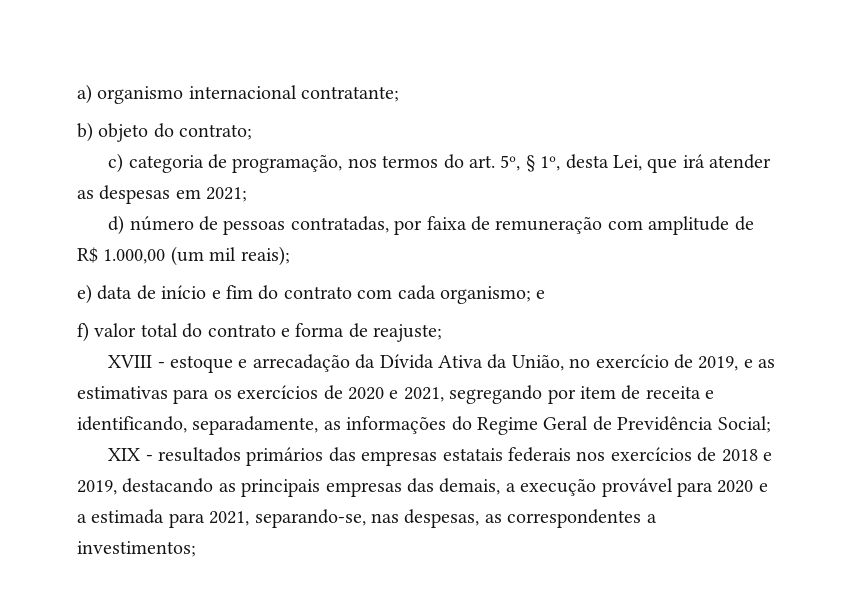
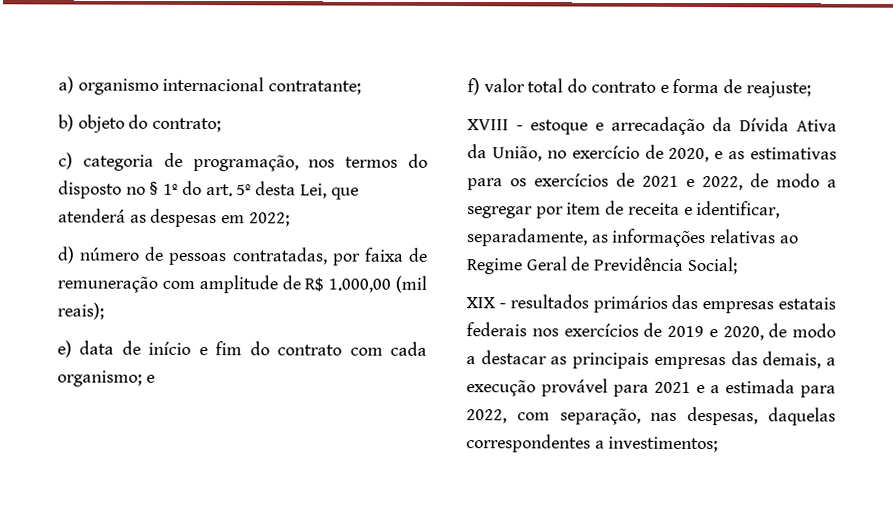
[469,155,561,172] art. 5º, § 1º, -> [58,180,252,199] disposto no § 1º do art. 5º
[682,154,772,169] irá atender -> [58,208,126,223] atenderá
[206,187,248,202] 2021; -> [248,212,290,227] 2022;
[170,246,237,266] (um mil -> [395,275,427,293] (mil
[698,356,739,371] 2019, -> [668,147,710,163] 2020,
[348,385,543,404] 2020 e 2021, segregando -> [642,173,837,191] [467,206,533,219] 2021 e 2022, de modo a segregar
[77,416,187,433] identificando, -> [696,200,781,219] identificar,
[451,416,472,431] do -> [710,229,799,244] relativas ao
[721,449,773,462] [77,478,214,495] 2018 e 2019, destacando -> [667,323,836,341] [466,350,547,365] 2019 e 2020, de modo a destacar
[717,480,754,493] 2020 -> [654,381,691,393] 2021
[209,509,366,528] 2021, separando-se, -> [466,408,641,425] 2022, com separação,
[484,514,502,523] as -> [768,407,836,426] daquelas

